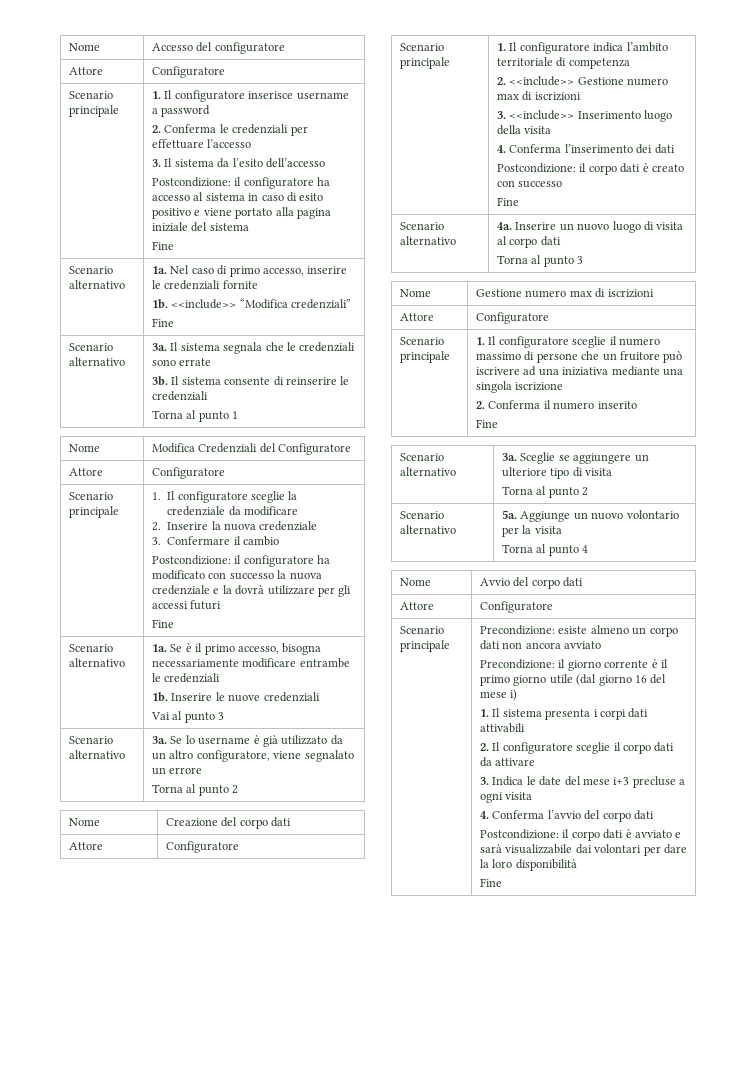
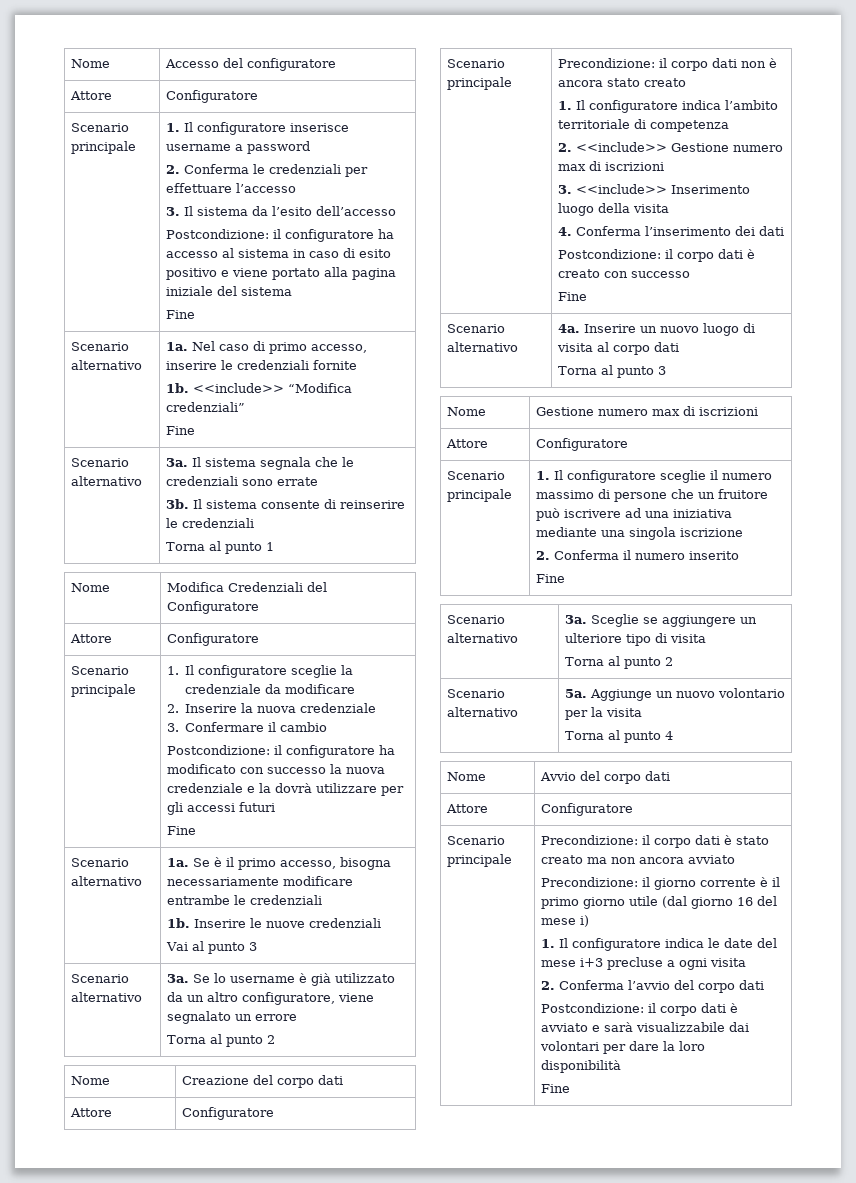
(451, 63) none -> [557,58,777,71] [557,78,686,87] Precondizione: il corpo dati non è ancora stato creato //
[558,625,678,637] [480,640,501,650] esiste almeno un corpo dati -> [641,835,769,848] [540,855,607,864] il corpo dati è stato creato ma
[502,708,649,720] [480,723,526,733] [480,742,675,754] [480,757,536,767] [480,776,524,786] sistema presenta i corpi dati attivabili // 2. Il configuratore sceglie il corpo dati da attivare // 3. Indica -> [571,938,704,951] configuratore indica
[480,811,490,819] 4. -> [540,981,555,990] 2.

